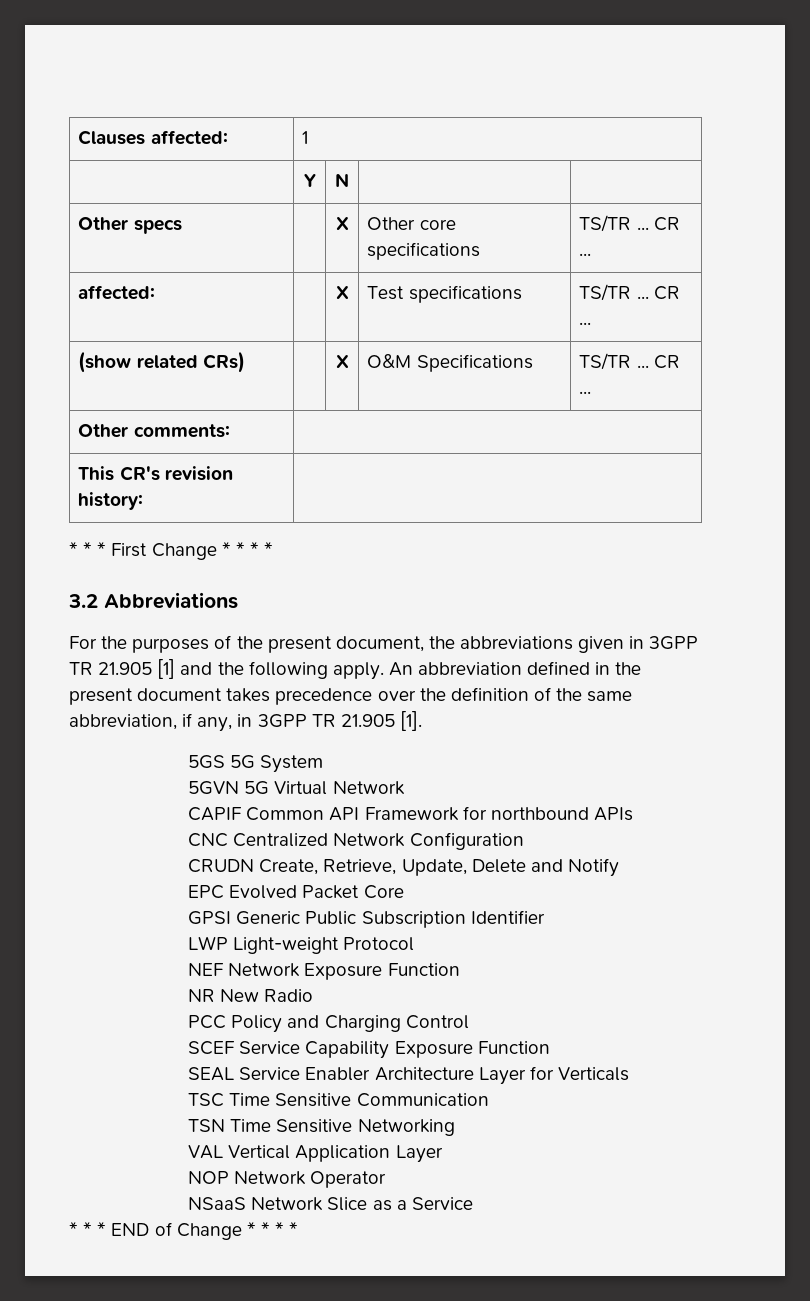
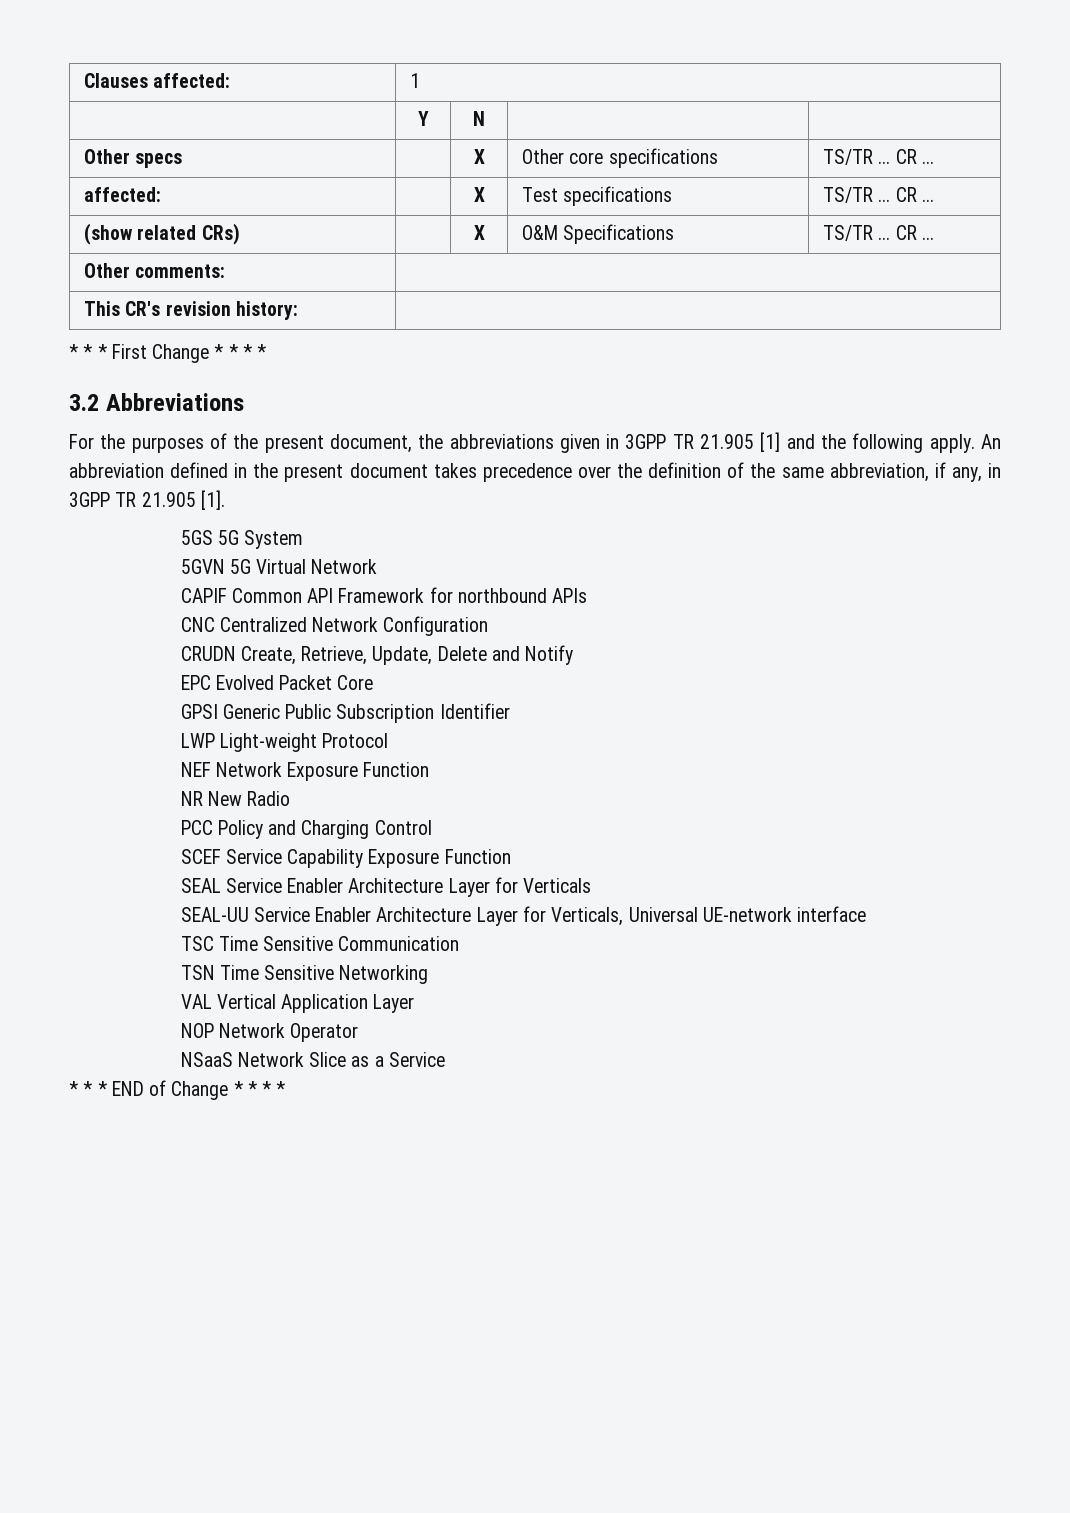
(629, 1074) none -> [180,906,867,926] // SEAL-UU Service Enabler Architecture Layer for Verticals, Universal UE-network interface

